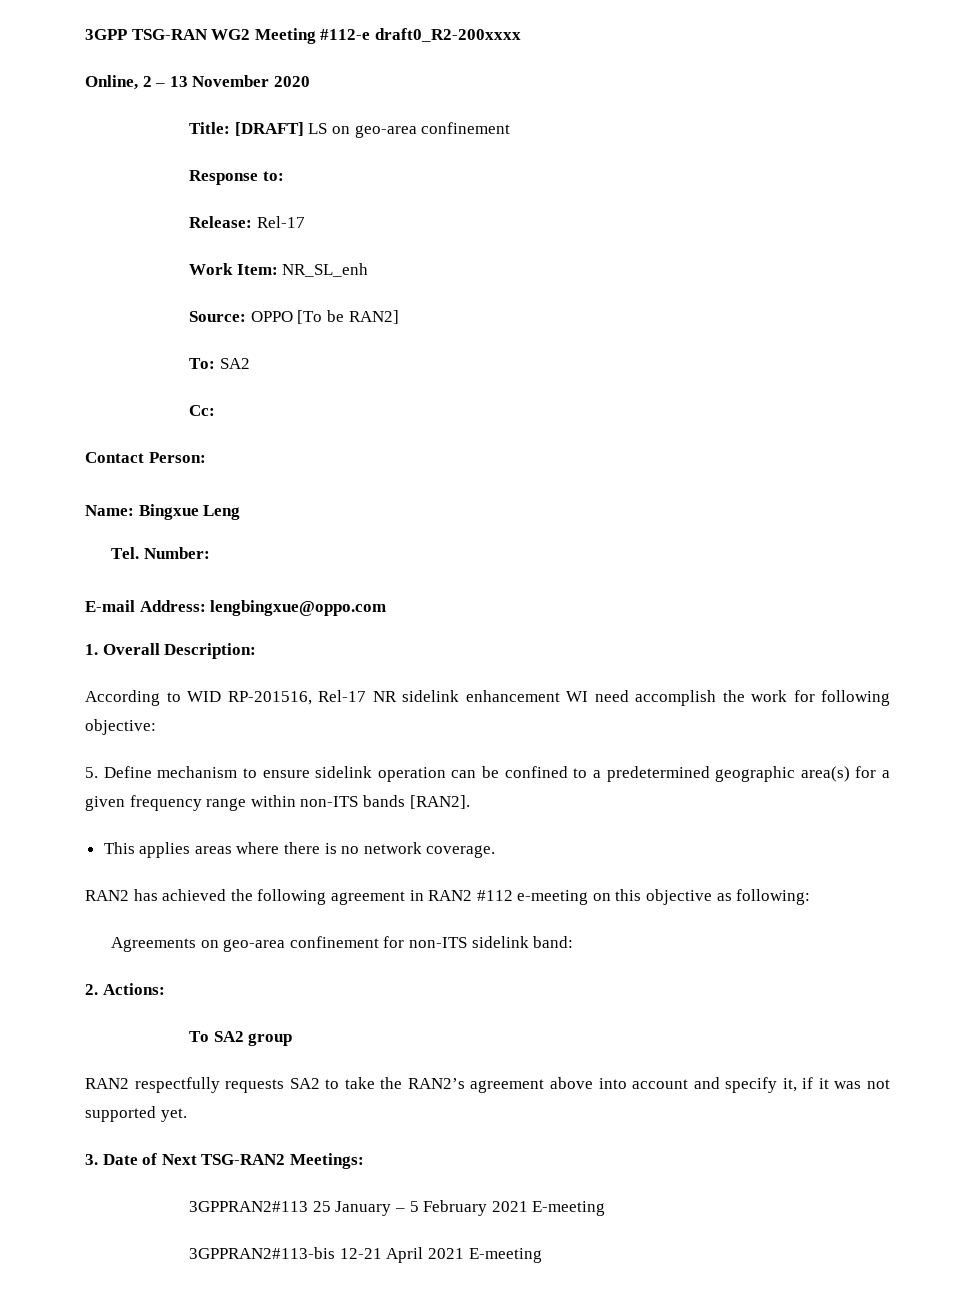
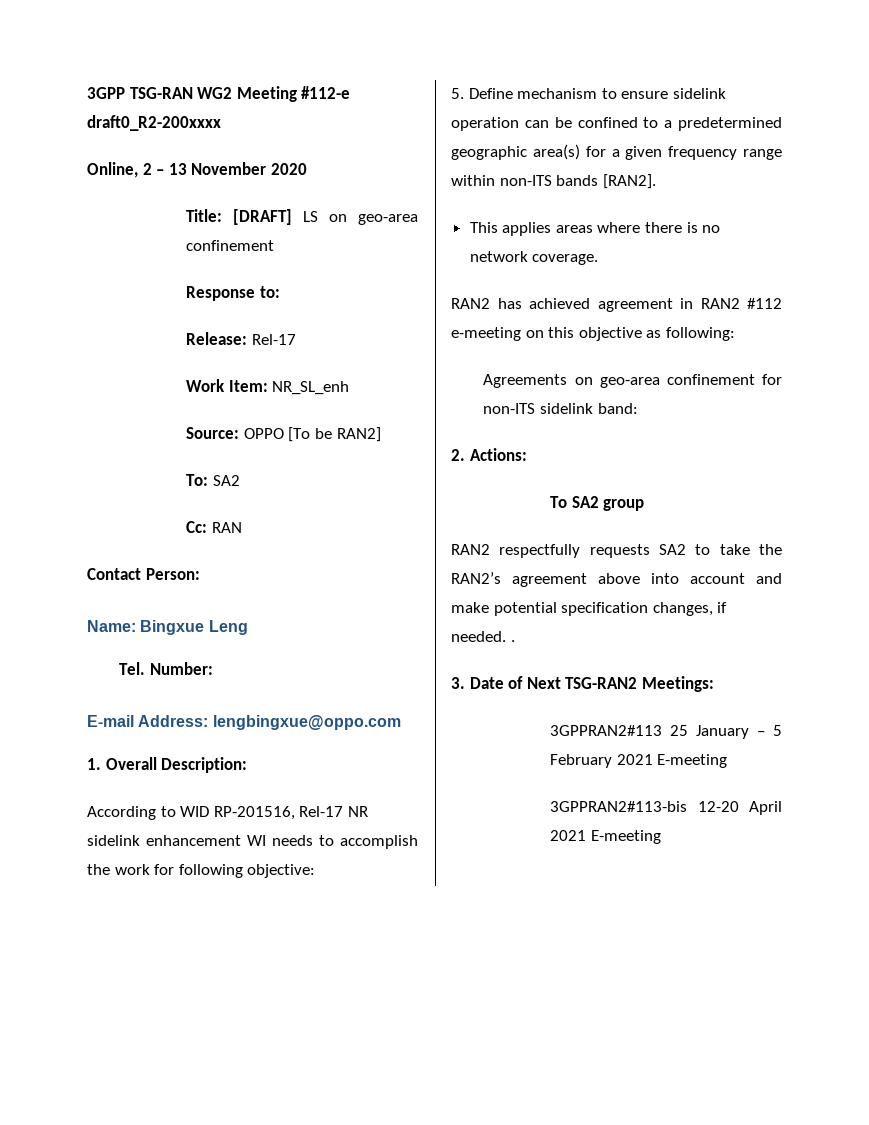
(216, 410) none -> [211,522,242,533] RAN
[594,690,629,702] need -> [272,835,334,846] needs to
[230,889,327,905] the following -> (590, 303) none
[725,1077,890,1093] [85,1106,187,1122] specify it, if it was not supported yet. -> [451,602,728,616] [451,631,515,642] make potential specification changes, if needed. .
[339,1248,382,1259] 12-21 -> [697,801,739,812] 12-20

